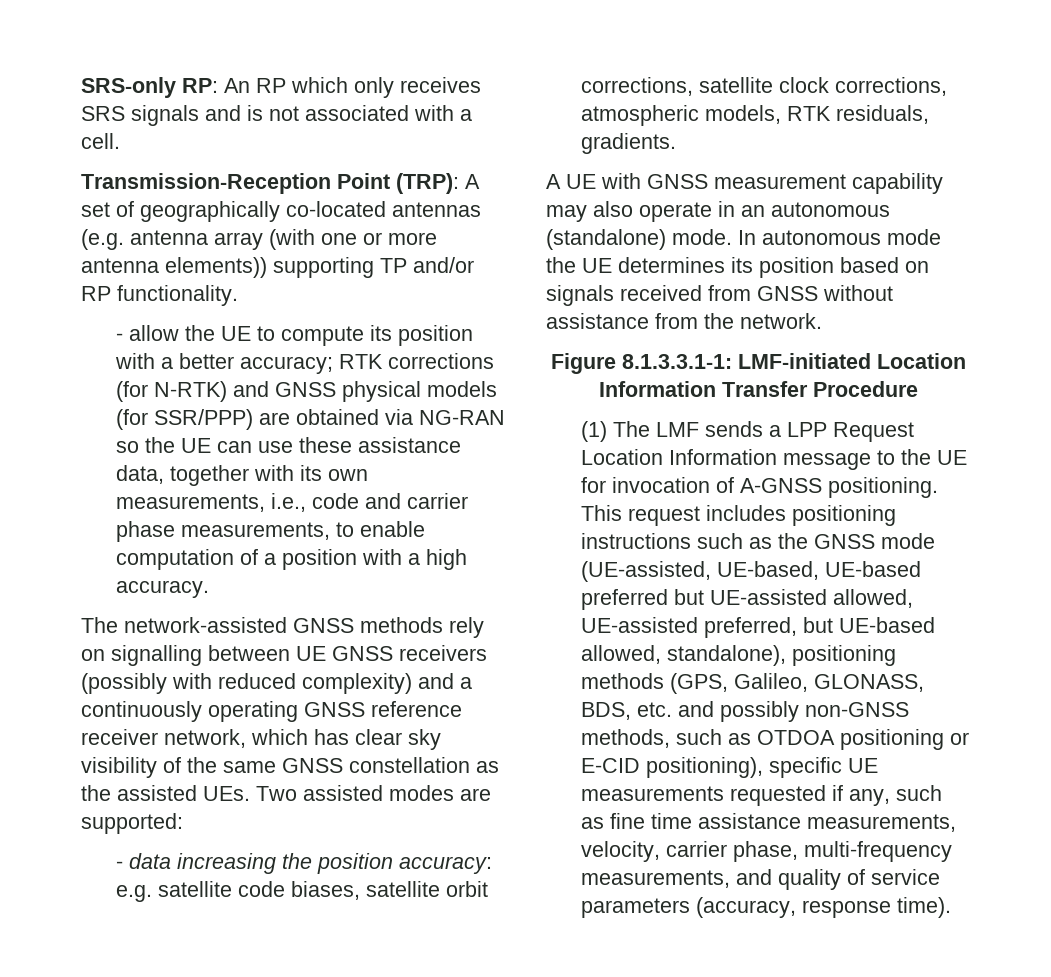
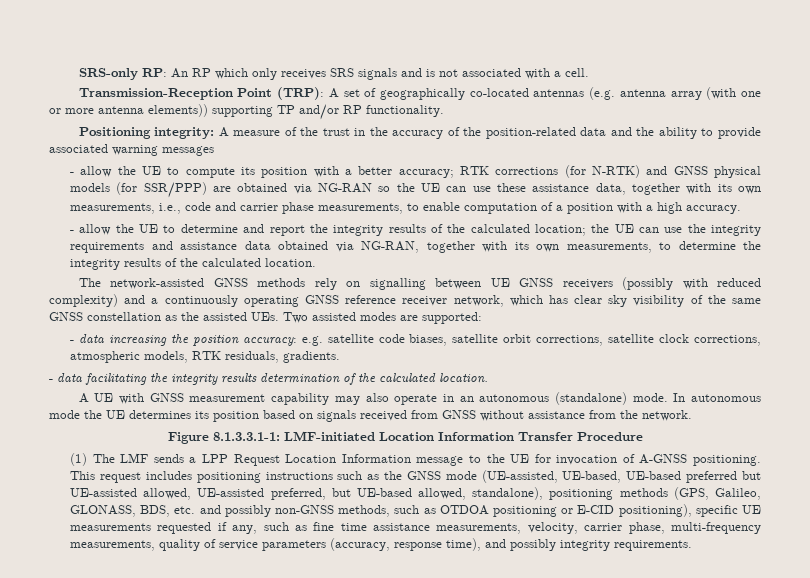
(238, 295) none -> [78,127,761,139] [49,144,214,156] // Positioning integrity: A measure of the trust in the accuracy of the position-related data and the ability to provide associated warning messages
(209, 589) none -> [70,224,762,236] [70,241,761,253] [70,258,317,270] // - allow the UE to determine and report the integrity results of the calculated location; the UE can use the integrity requirements and assistance data obtained via NG-RAN, together with its own measurements, to determine the integrity results of the calculated location.
(676, 143) none -> [49,373,488,385] // - data facilitating the integrity results determination of the calculated location.
[735,869,772,885] and -> (156, 545) none
[896,897,951,918] time). -> [446,538,693,551] time), and possibly integrity requirements.

